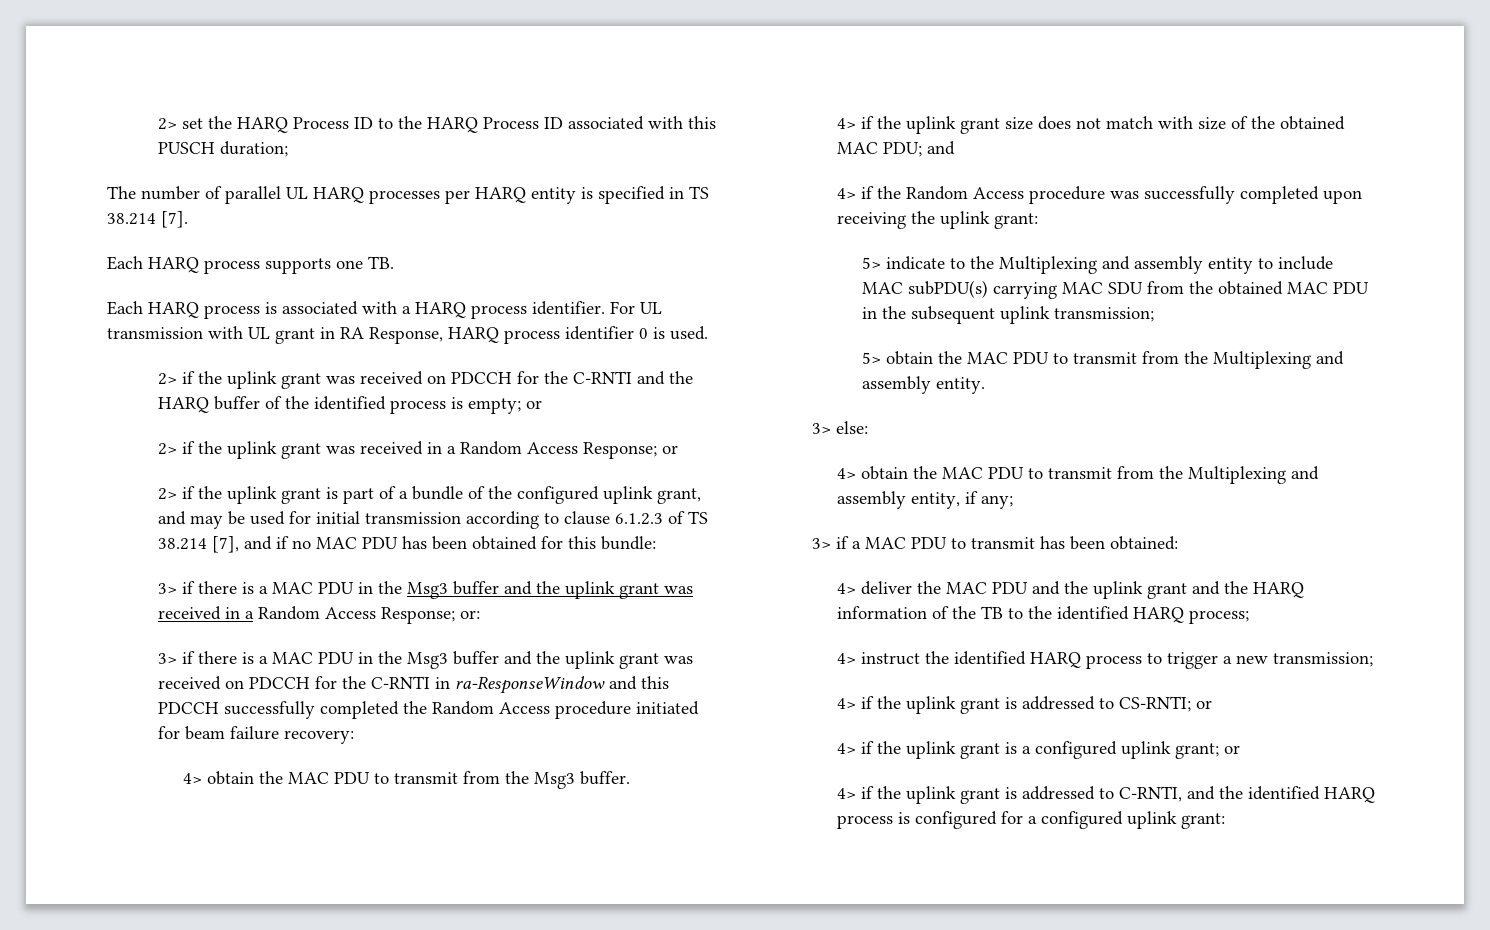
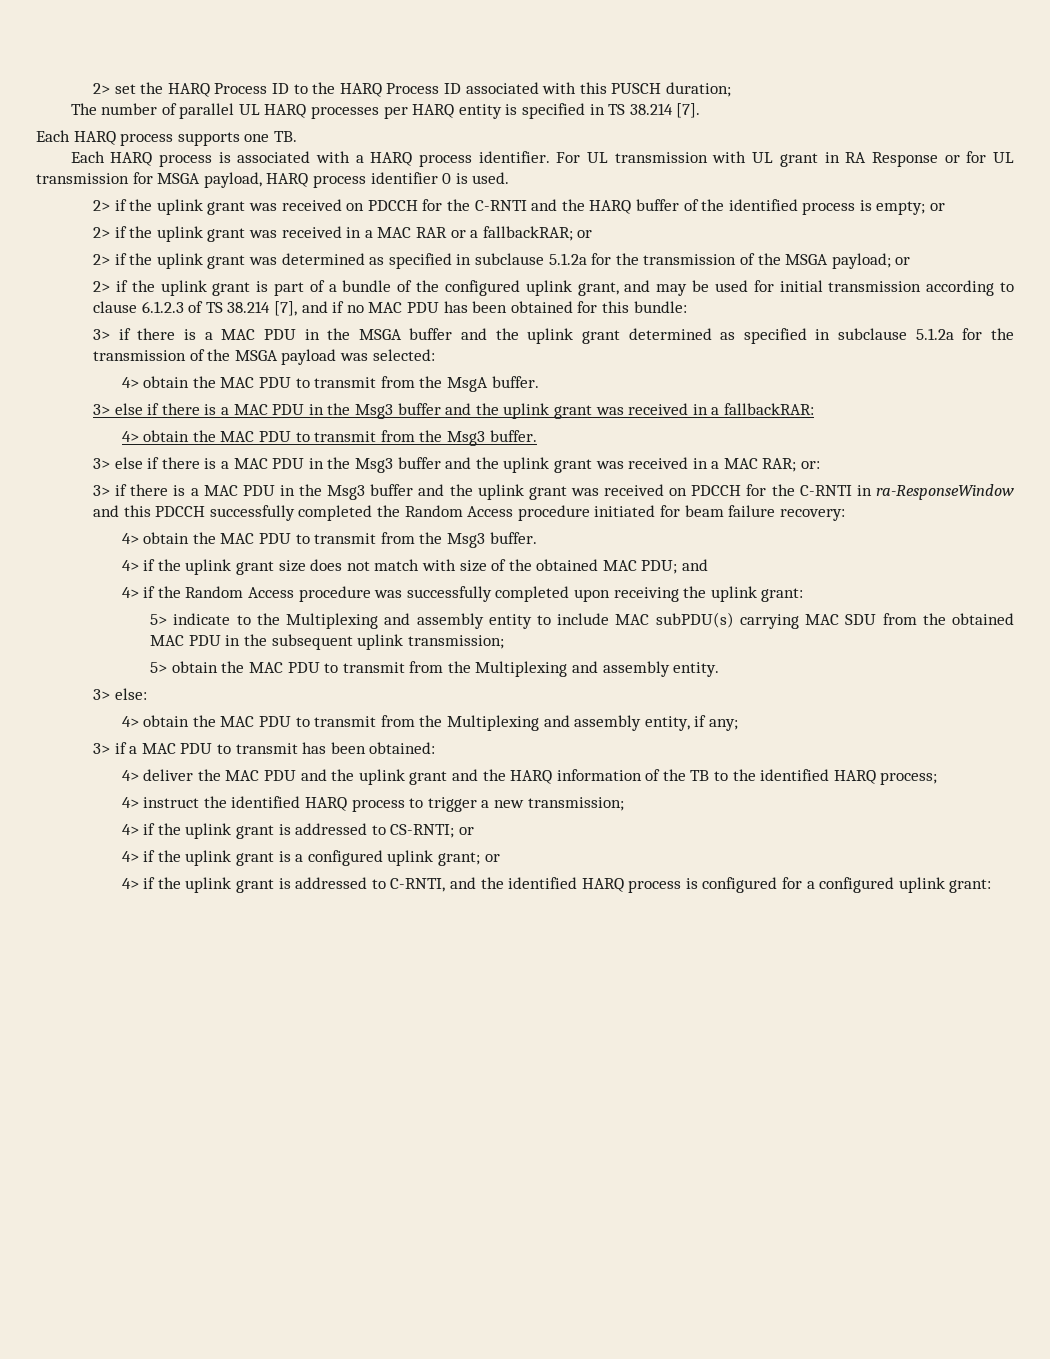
[369,327,443,344] Response, -> [871,151,1015,167] [36,172,262,188] Response or for UL transmission for MSGA payload,
[459,441,657,459] Random Access Response; -> [377,226,593,241] [93,253,891,269] MAC RAR or a fallbackRAR; or // 2> if the uplink grant was determined as specified in subclause 5.1.2a for the transmission of the MSGA payload;
(402, 587) none -> [358,328,1014,344] [93,349,435,365] [121,376,539,392] [93,403,351,415] MSGA buffer and the uplink grant determined as specified in subclause 5.1.2a for the transmission of the MSGA payload was selected: // 4> obtain the MAC PDU to transmit from the MsgA buffer. // 3> else if there is a MAC PDU in the
[257,606,455,624] Random Access Response; -> [723,403,814,415] [121,430,537,446] [93,457,797,473] fallbackRAR: // 4> obtain the MAC PDU to transmit from the Msg3 buffer. // 3> else if there is a MAC PDU in the Msg3 buffer and the uplink grant was received in a MAC RAR;

